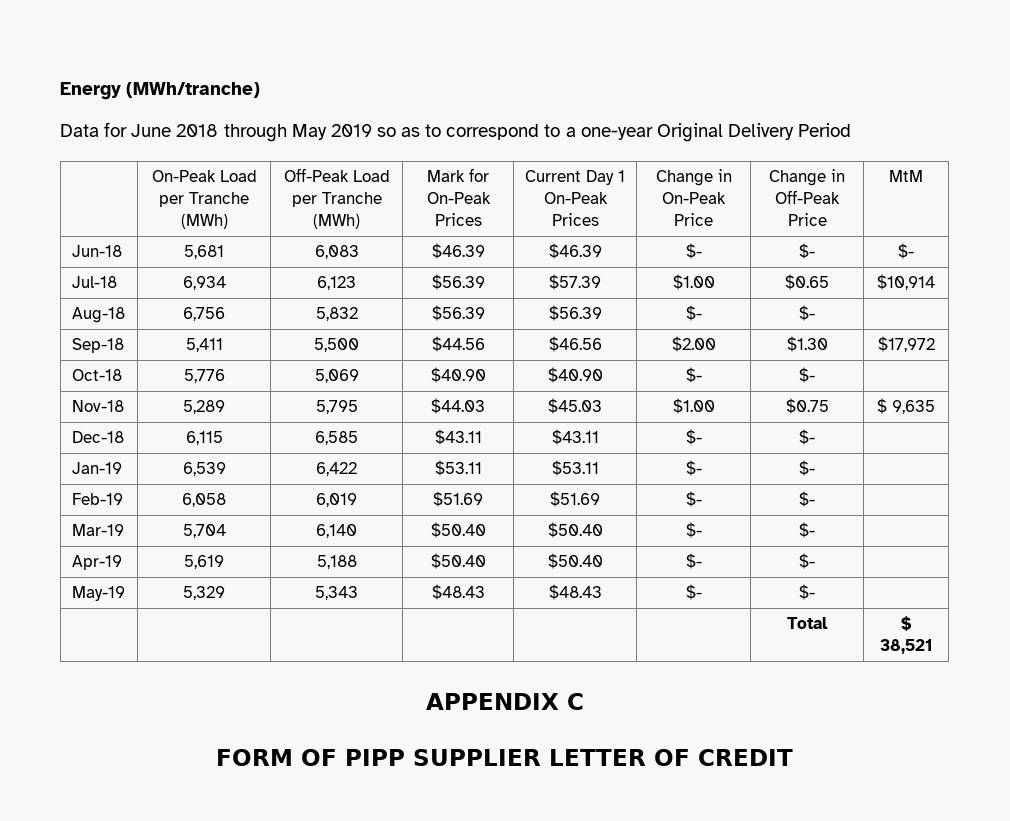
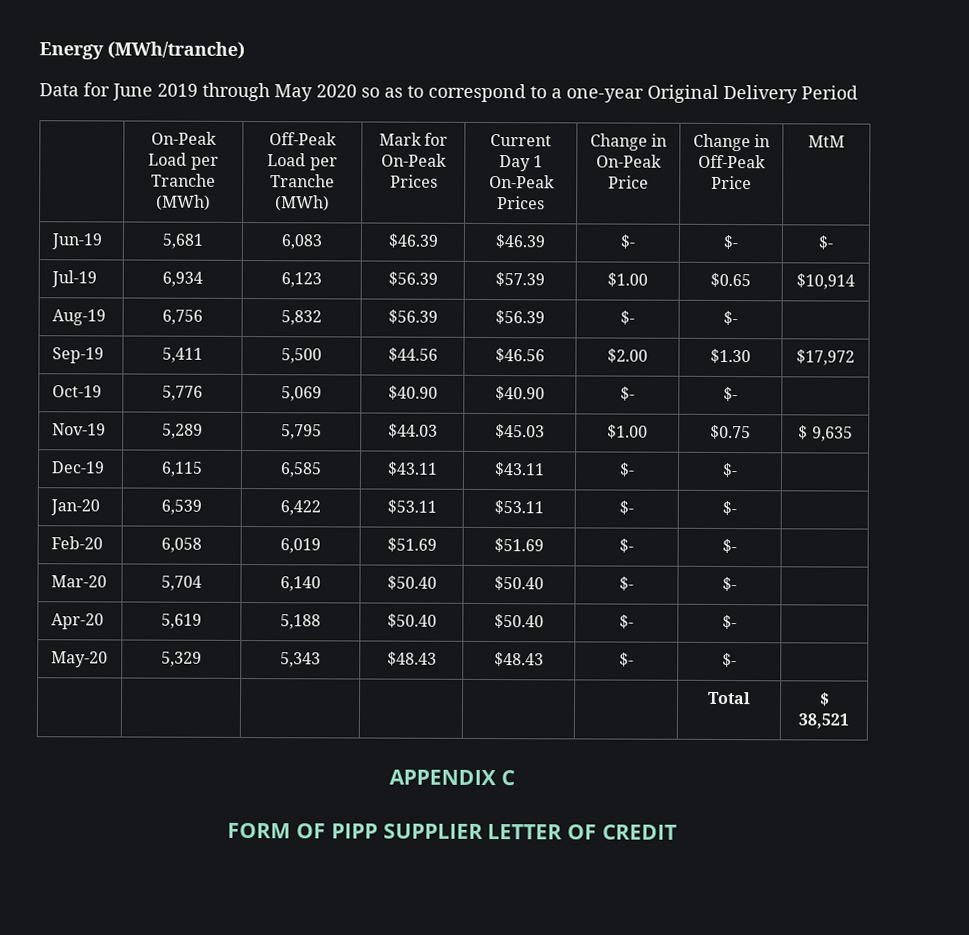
[176,124,219,137] 2018 -> [157,83,198,97] 2019
[330,124,372,137] 2019 -> [316,84,357,98] 2020
[71,245,122,257] Jun-18 -> [50,233,102,250] Jun-19
[71,276,117,288] Jul-18 -> [50,270,97,288] Jul-19
[71,307,125,323] Aug-18 -> [51,309,106,326] Aug-19
[71,338,124,353] Sep-18 -> [51,347,104,364] Sep-19
[71,369,122,381] Oct-18 -> [51,385,102,398] Oct-19
[71,400,124,412] Nov-18 -> [51,423,106,436] Nov-19
[71,431,124,443] Dec-18 -> [50,461,105,474] Dec-19
[71,462,122,474] Jan-19 -> [49,499,100,516] Jan-20
[71,493,123,505] Feb-19 -> [50,536,103,550] Feb-20
[71,524,124,536] Mar-19 -> [50,575,107,588] Mar-20
[71,555,122,570] Apr-19 -> [50,613,104,630] Apr-20
[71,586,125,601] May-19 -> [50,651,108,668] May-20

